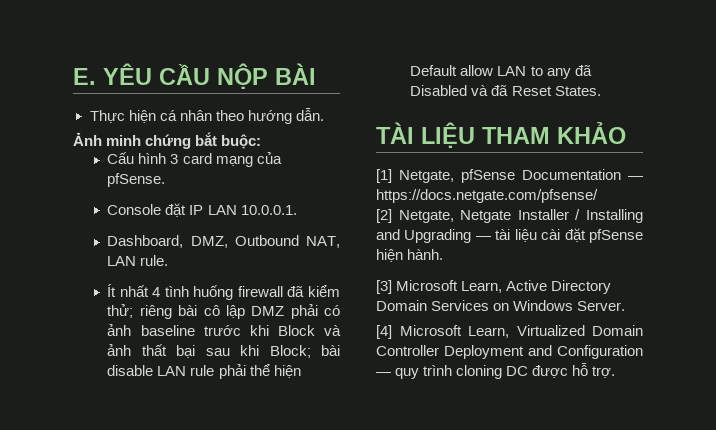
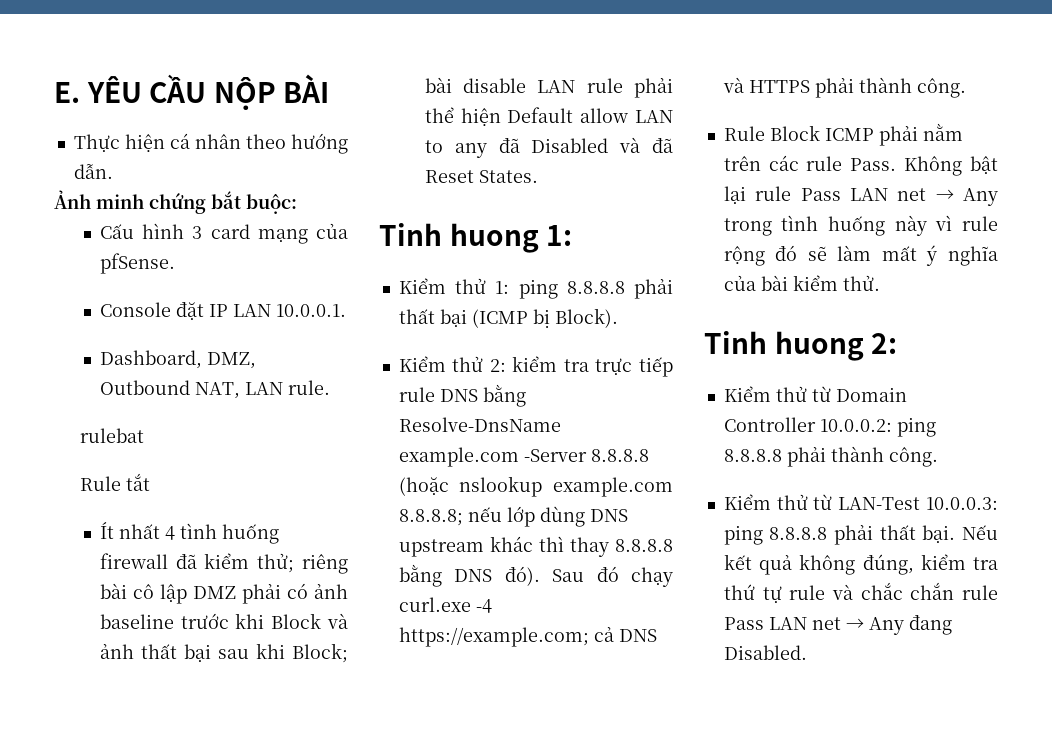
(169, 260) none -> [80,428,145,443] [80,473,151,491] // rulebat // Rule tắt
[376,122,626,148] [376,169,643,183] [376,189,598,203] [376,209,643,223] [376,228,643,243] [376,249,444,262] [376,280,612,294] [376,300,626,311] [376,325,643,339] [376,345,643,359] [376,363,616,379] TÀI LIỆU THAM KHẢO // [1] Netgate, pfSense Documentation — https://docs.netgate.com/pfsense/ // [2] Netgate, Netgate Installer / Installing and Upgrading — tài liệu cài đặt pfSense hiện hành. // [3] Microsoft Learn, Active Directory Domain Services on Windows Server. // [4] Microsoft Learn, Virtualized Domain Controller Deployment and Configuration — quy trình cloning DC được hỗ trợ. -> [379,223,573,253] [398,278,673,299] [398,308,618,328] [398,356,673,377] [398,384,526,407] [398,417,561,432] [398,447,649,467] [398,476,673,497] [398,506,628,527] [398,536,673,557] [398,564,673,587] [398,597,492,613] [398,626,657,647] [722,77,966,98] [723,123,963,146] [723,155,998,176] [723,186,998,206] [723,215,998,236] [723,245,998,266] [723,275,880,291] [704,331,898,361] [723,386,907,402] [723,417,936,437] [723,446,938,467] [723,494,998,510] [723,524,998,545] [723,554,998,575] [723,582,998,604] [723,614,952,635] [723,645,807,660] Tinh huong 1: // Kiểm thử 1: ping 8.8.8.8 phải thất bại (ICMP bị Block). // Kiểm thử 2: kiểm tra trực tiếp rule DNS bằng Resolve-DnsName example.com -Server 8.8.8.8 (hoặc nslookup example.com 8.8.8.8; nếu lớp dùng DNS upstream khác thì thay 8.8.8.8 bằng DNS đó). Sau đó chạy curl.exe -4 https://example.com; cả DNS và HTTPS phải thành công. // Rule Block ICMP phải nằm trên các rule Pass. Không bật lại rule Pass LAN net → Any trong tình huống này vì rule rộng đó sẽ làm mất ý nghĩa của bài kiểm thử. // Tinh huong 2: // Kiểm thử từ Domain Controller 10.0.0.2: ping 8.8.8.8 phải thành công. // Kiểm thử từ LAN-Test 10.0.0.3: ping 8.8.8.8 phải thất bại. Nếu kết quả không đúng, kiểm tra thứ tự rule và chắc chắn rule Pass LAN net → Any đang Disabled.

